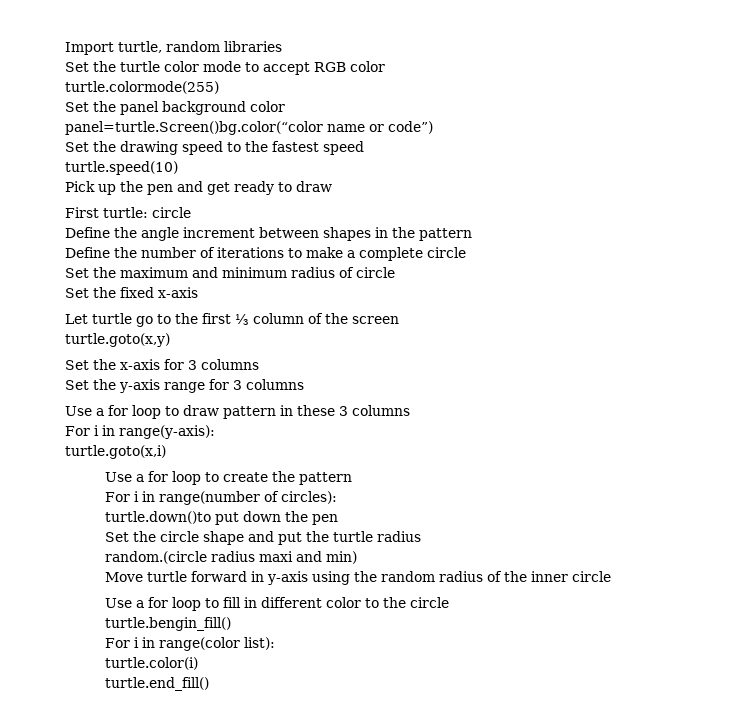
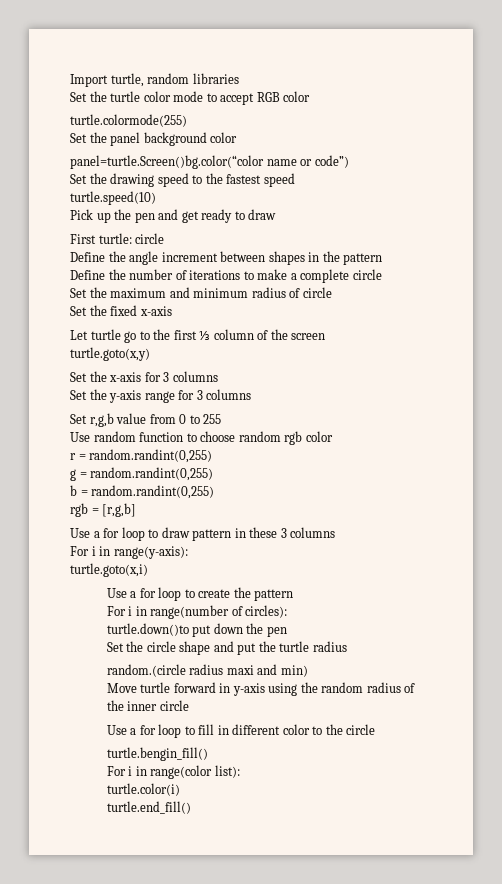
(304, 384) none -> [70,413,222,427] [70,431,333,445] [70,449,213,463] [70,467,214,481] [70,485,215,499] [70,503,137,517] // Set r,g,b value from 0 to 255 // Use random function to choose random rgb color // r = random.randint(0,255) // g = random.randint(0,255) // b = random.randint(0,255) // rgb = [r,g,b]

